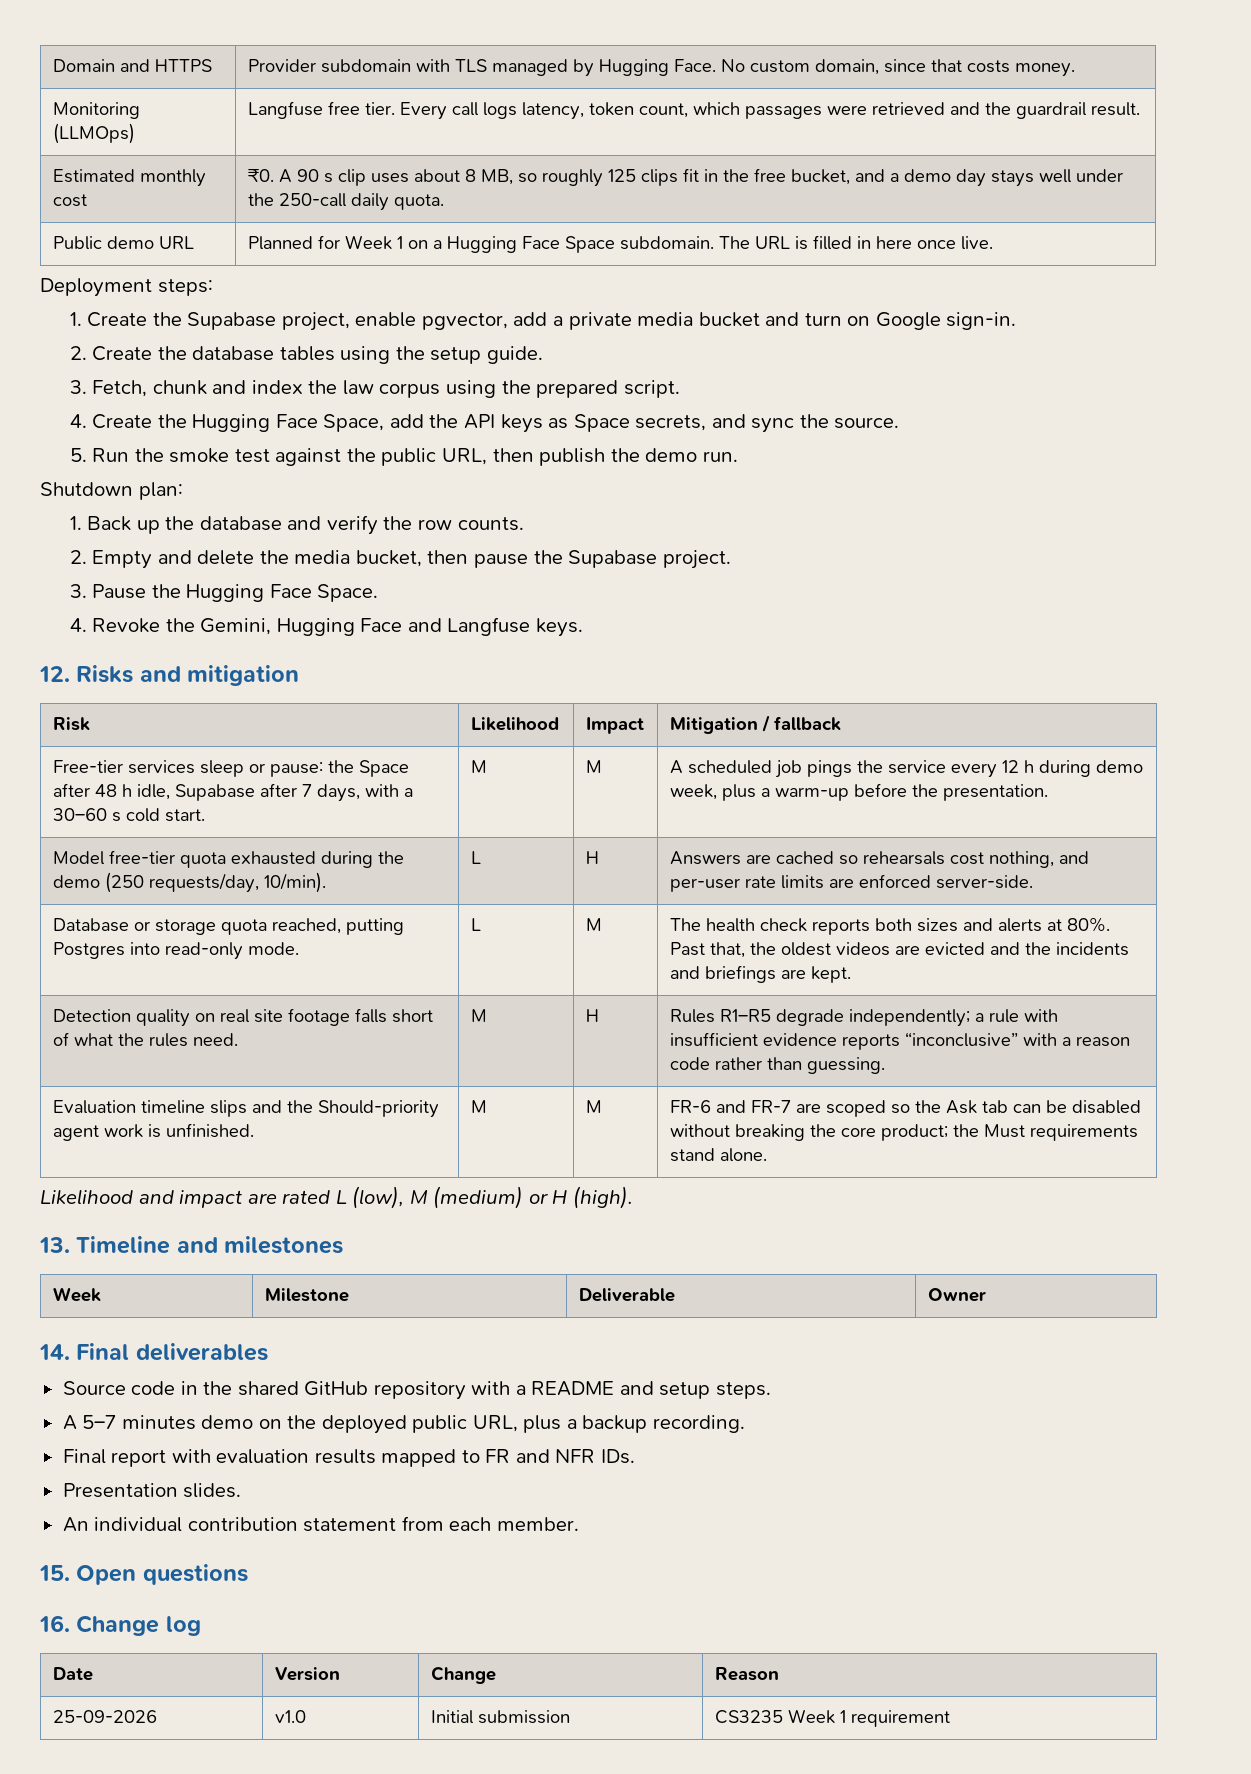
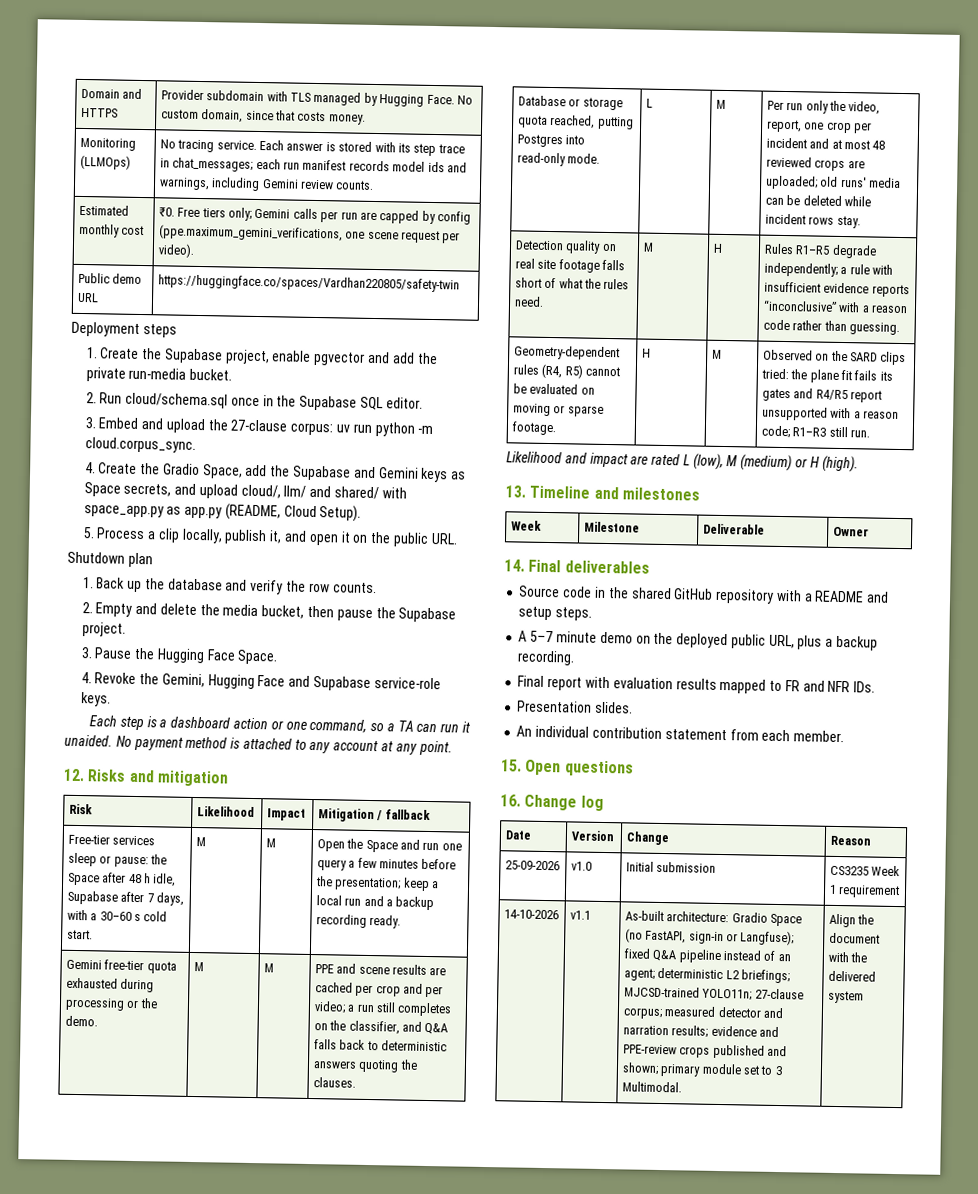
[247,101,1140,120] [52,169,206,187] [52,194,87,207] [247,168,1123,187] [247,193,444,211] [52,236,194,250] [247,235,993,253] Langfuse free tier. Every call logs latency, token count, which passages were retrieved and the guardrail result. // Estimated monthly cost | ₹0. A 90 s clip uses about 8 MB, so roughly 125 clips fit in the free bucket, and a demo day stays well under the 250-call daily quota. // Public demo URL | Planned for Week 1 on a Hugging Face Space subdomain. The URL is filled in here once live. -> [159,139,465,157] [159,157,467,173] [158,177,375,192] [78,204,129,216] [78,223,145,238] [158,207,472,225] [158,224,461,244] [157,243,194,258] [77,272,143,285] [76,292,99,303] [157,274,460,293] No tracing service. Each answer is stored with its step trace in chat_messages; each run manifest records model ids and warnings, including Gemini review counts. // Estimated monthly cost | ₹0. Free tiers only; Gemini calls per run are capped by config (ppe.maximum_gemini_verifications, one scene request per video). // Public demo URL | https://huggingface.co/spaces/Vardhan220805/safety-twin
[157,279,213,296] steps: -> [142,324,177,338] steps
[421,312,1017,330] [69,346,544,364] [69,380,680,398] pgvector, add a private media bucket and turn on Google sign-in. // 2. Create the database tables using the setup guide. // 3. Fetch, chunk and index the law corpus using the prepared script. -> [313,351,438,366] [85,367,233,382] [85,392,423,411] [84,417,434,437] [84,437,196,453] pgvector and add the private run-media bucket. // 2. Run cloud/schema.sql once in the Supabase SQL editor. // 3. Embed and upload the 27-clause corpus: uv run python -m cloud.corpus_sync.
[192,414,318,432] Hugging Face -> [162,463,200,476] Gradio
[464,414,496,429] API -> [292,465,419,481] Supabase and Gemini
[751,414,900,433] [69,448,738,466] sync the source. // 5. Run the smoke test against the public URL, then publish the demo run. -> [198,484,407,500] [83,503,362,522] [82,527,458,547] upload cloud/, llm/ and shared/ with space_app.py as app.py (README, Cloud Setup). // 5. Process a clip locally, publish it, and open it on the public URL.
[138,482,183,500] plan: -> [127,552,153,568] plan
[447,617,531,636] Langfuse -> [313,676,441,692] Supabase service-role
(584, 627) none -> [89,715,472,733] [64,734,453,756] // Each step is a dashboard action or one command, so a TA can run it unaided. No payment method is attached to any account at any point.
[669,760,1143,778] [669,783,1048,801] [52,850,404,868] [52,872,326,893] [470,851,481,864] [585,851,599,864] [669,851,1089,868] [669,874,1033,892] A scheduled job pings the service every 12 h during demo week, plus a warm-up before the presentation. // Model free-tier quota exhausted during the demo (250 requests/day, 10/min). | L | H | Answers are cached so rehearsals cost nothing, and per-user rate limits are enforced server-side. -> [316,838,462,853] [316,857,457,871] [315,876,440,892] [315,895,435,911] [315,914,402,929] [65,959,177,974] [65,977,155,993] [64,997,158,1011] [64,1015,98,1027] [193,962,204,972] [263,963,274,973] [314,963,447,976] [314,982,444,998] [313,1001,453,1017] [313,1020,449,1035] [313,1039,448,1052] [312,1059,418,1073] [312,1077,356,1088] Open the Space and run one query a few minutes before the presentation; keep a local run and a backup recording ready. // Gemini free-tier quota exhausted during processing or the demo. | M | M | PPE and scene results are cached per crop and per video; a run still completes on the classifier, and Q&A falls back to deterministic answers quoting the clauses.
[669,917,1110,935] [669,942,1129,958] [669,965,851,983] The health check reports both sizes and alerts at 80%. Past that, the oldest videos are evicted and the incidents and briefings are kept. -> [766,100,881,115] [765,119,873,134] [765,137,886,150] [765,156,865,172] [765,175,902,190] [764,195,872,207] [764,213,861,229] Per run only the video, report, one crop per incident and at most 48 reviewed crops are uploaded; old runs' media can be deleted while incident rows stay.
[52,1100,439,1118] [52,1123,254,1141] [470,1100,487,1113] [585,1100,602,1113] [669,1100,1141,1117] [669,1124,1138,1141] [669,1148,767,1162] Evaluation timeline slips and the Should-priority agent work is unfinished. | M | M | FR-6 and FR-7 are scoped so the Ask tab can be disabled without breaking the core product; the Must requirements stand alone. -> [513,345,620,361] [512,363,621,379] [512,383,595,395] [512,403,604,417] [511,421,557,436] [641,348,651,358] [711,349,722,359] [762,349,907,366] [760,368,893,383] [761,388,883,403] [761,406,900,421] [760,425,871,439] Geometry-dependent rules (R4, R5) cannot be evaluated on moving or sparse footage. | H | M | Observed on the SARD clips tried: the plane fit fails its gates and R4/R5 report unsupported with a reason code; R1–R3 still run.
[121,1415,196,1430] minutes -> [555,631,597,643] minute
(950, 1718) none -> [503,909,559,920] [569,910,591,920] [624,910,803,927] [624,928,795,946] [623,948,791,964] [623,967,791,984] [623,986,804,1001] [622,1006,785,1020] [622,1025,780,1038] [622,1044,788,1059] [621,1062,783,1077] [621,1081,682,1093] [828,913,875,928] [828,932,880,944] [827,951,868,963] [827,970,876,982] [827,990,864,1004] // 14-10-2026 | v1.1 | As-built architecture: Gradio Space (no FastAPI, sign-in or Langfuse); fixed Q&A pipeline instead of an agent; deterministic L2 briefings; MJCSD-trained YOLO11n; 27-clause corpus; measured detector and narration results; evidence and PPE-review crops published and shown; primary module set to 3 Multimodal. | Align the document with the delivered system

